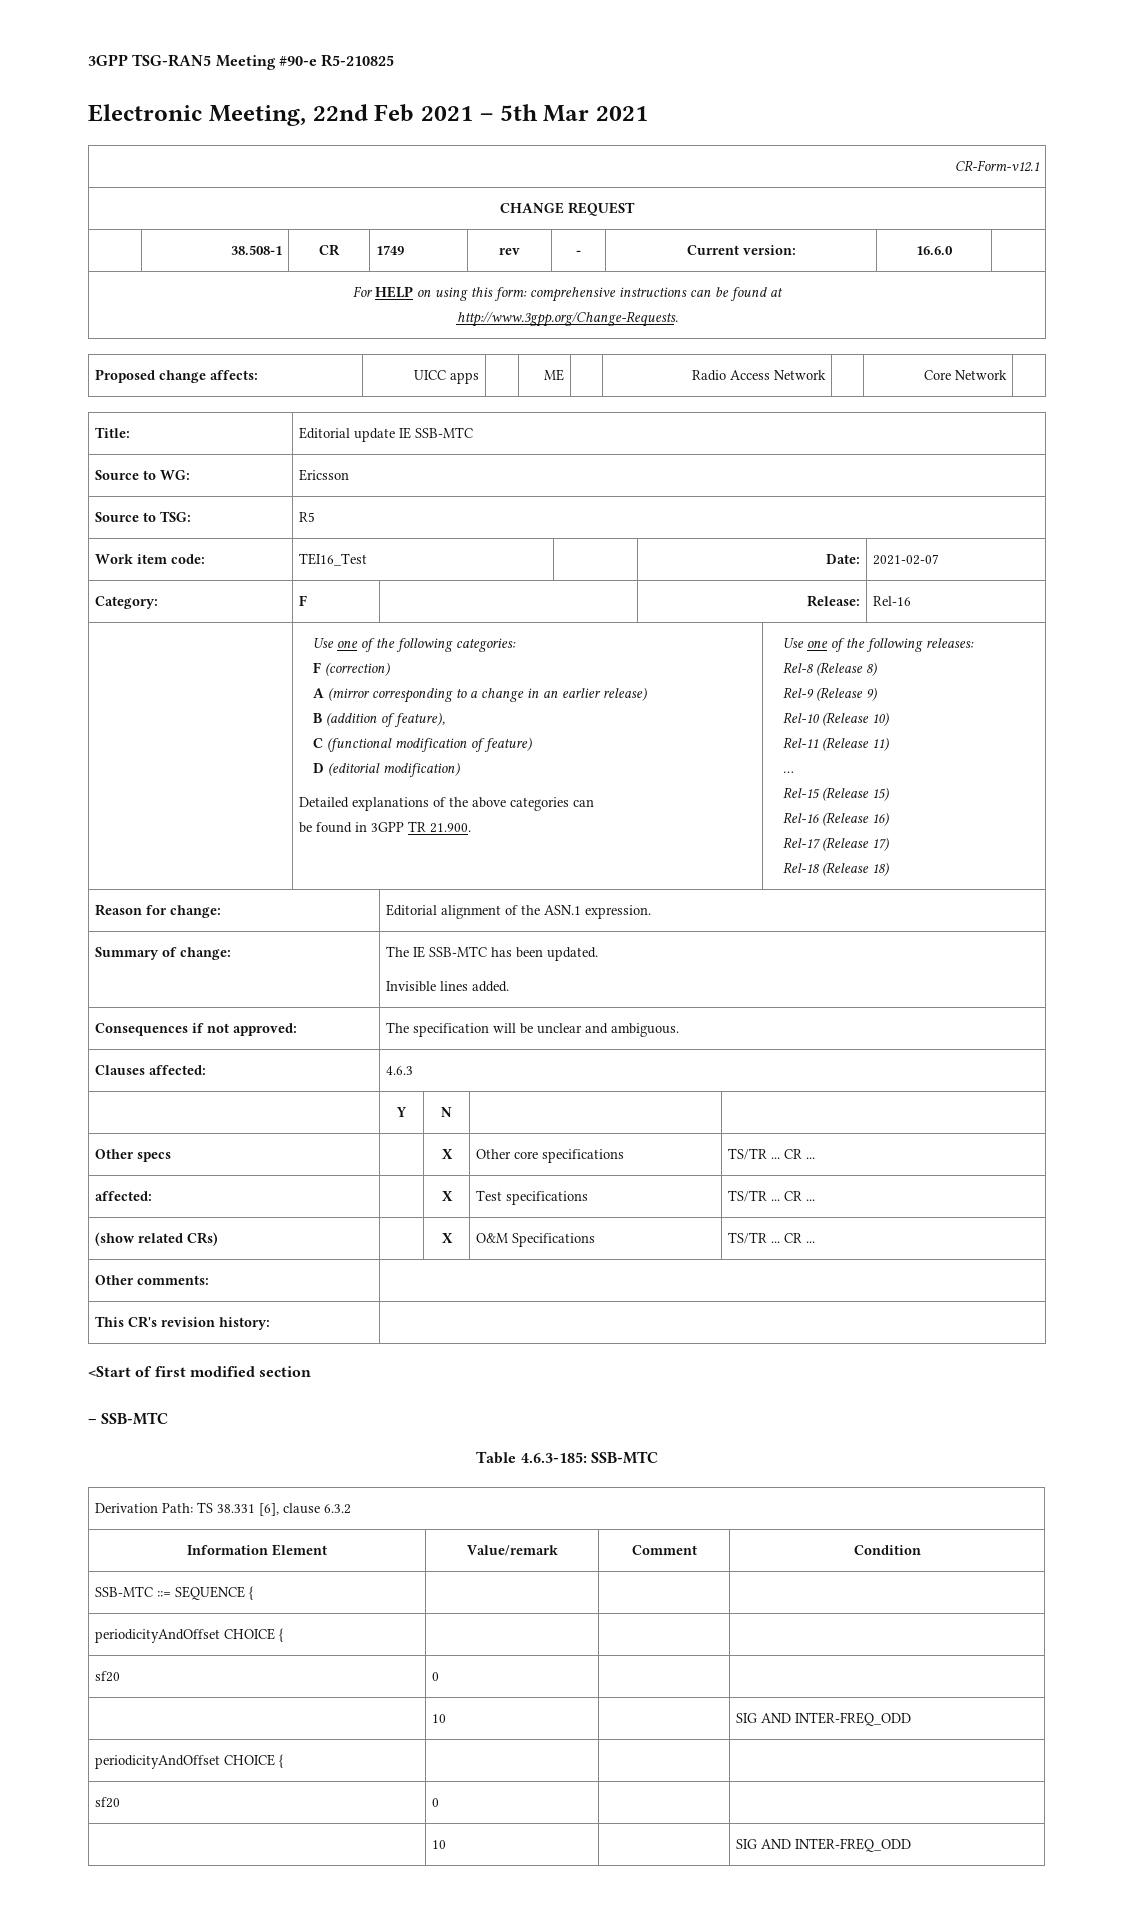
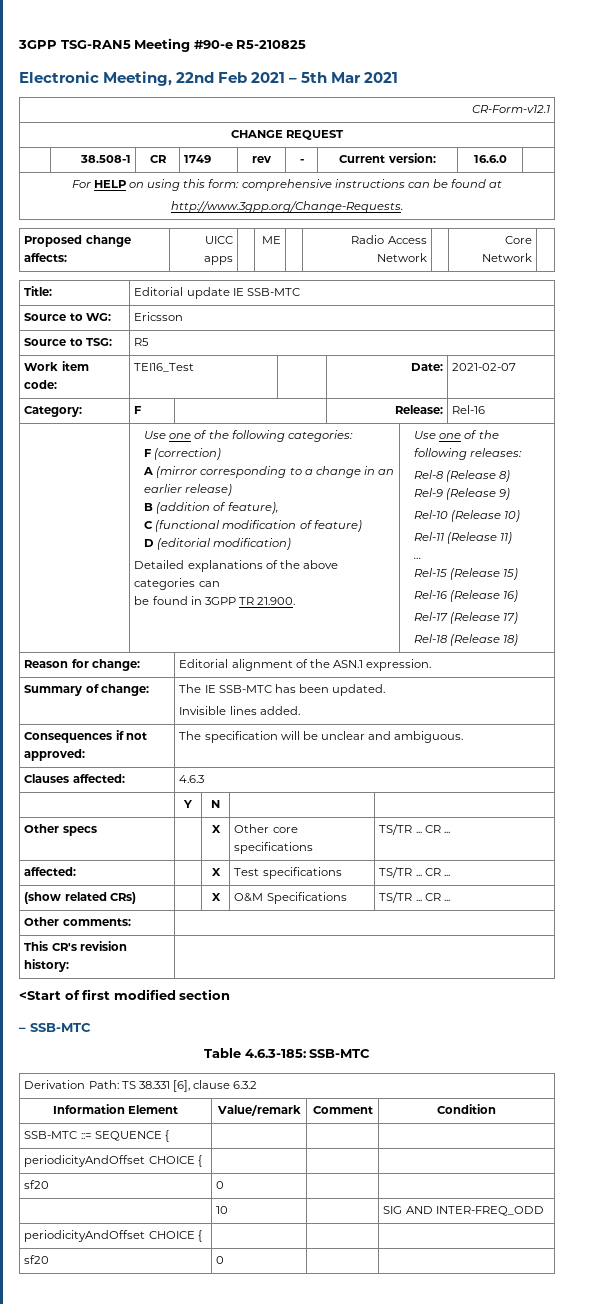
[431,1840,446,1849] [735,1838,911,1852] // | 10 | | SIG AND INTER-FREQ_ODD -> (225, 1260) none

